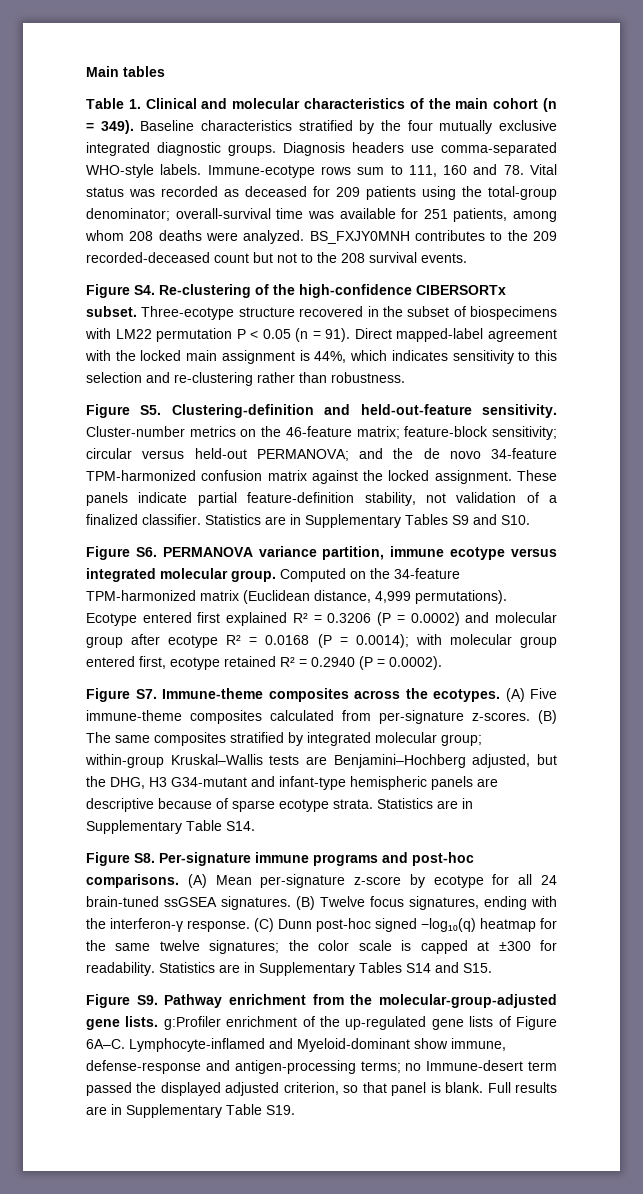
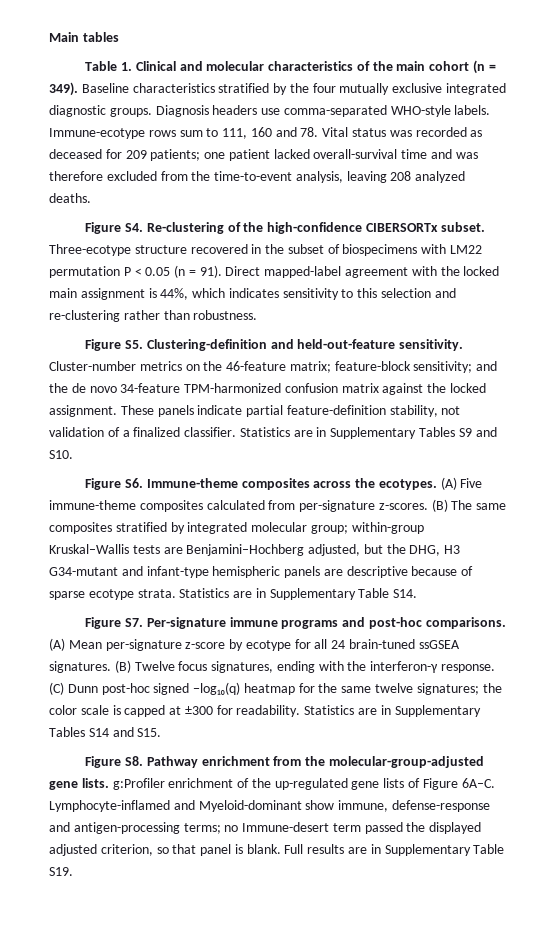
[366,186,557,200] [86,208,557,222] [85,230,557,244] [86,252,467,263] patients using the total-group denominator; overall-survival time was available for 251 patients, among whom 208 deaths were analyzed. BS_FXJY0MNH contributes to the 209 recorded-deceased count but not to the 208 survival events. -> [150,149,478,161] [49,171,466,183] [49,193,91,203] patients; one patient lacked overall-survival time and was therefore excluded from the time-to-event analysis, leaving 208 analyzed deaths.
[86,448,349,461] circular versus held-out PERMANOVA; -> (473, 367) none
[162,546,557,560] [86,568,460,582] [86,590,507,604] [86,612,557,626] [86,634,557,648] [86,656,442,670] [86,688,157,702] PERMANOVA variance partition, immune ecotype versus integrated molecular group. Computed on the 34-feature TPM-harmonized matrix (Euclidean distance, 4,999 permutations). Ecotype entered first explained R² = 0.3206 (P = 0.0002) and molecular group after ecotype R² = 0.0168 (P = 0.0014); with molecular group entered first, ecotype retained R² = 0.2940 (P = 0.0002). // Figure S7. -> (143, 483) none
[134,853,155,863] S8. -> [124,618,143,627] S7.
[136,995,158,1005] S9. -> [124,756,143,766] S8.

